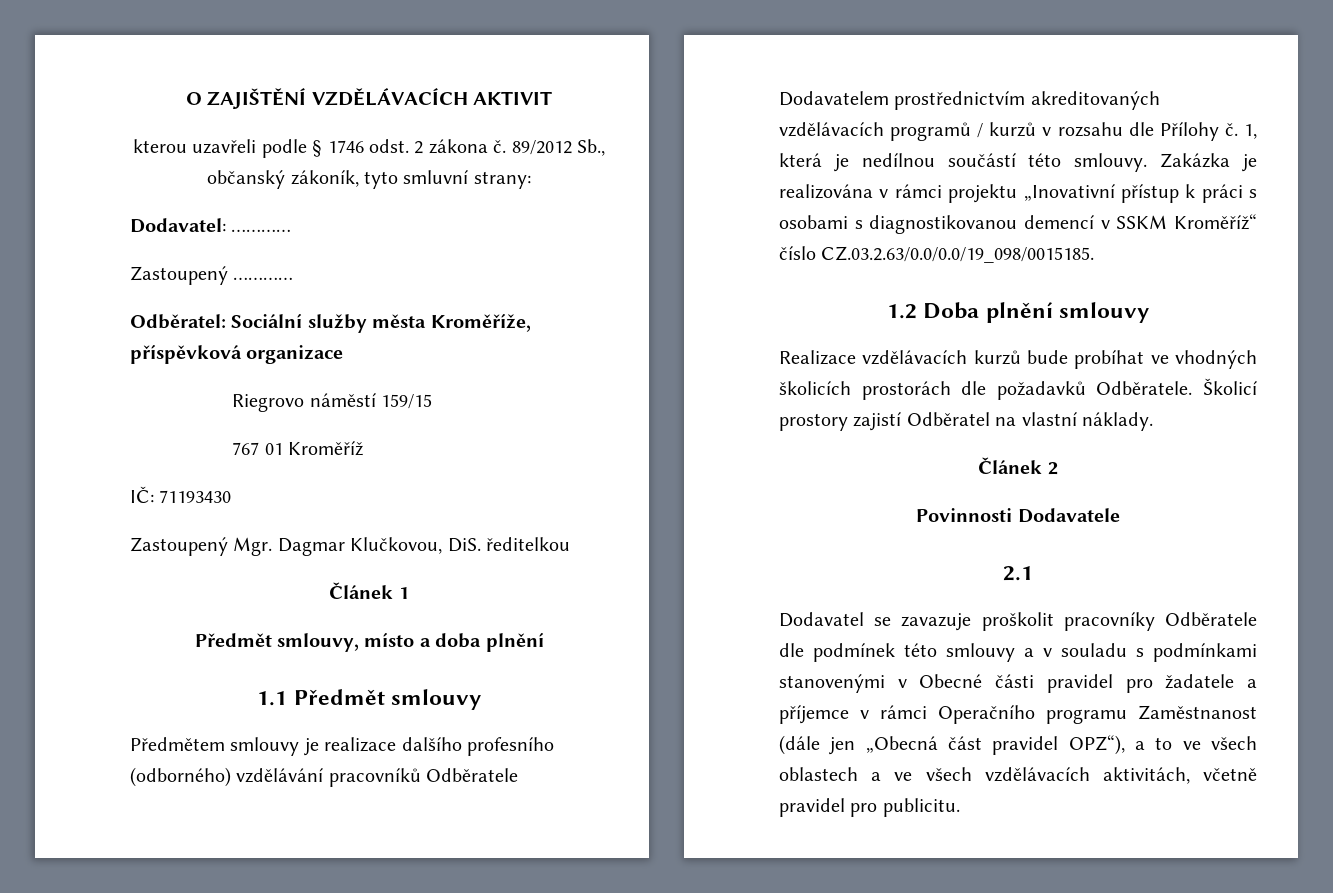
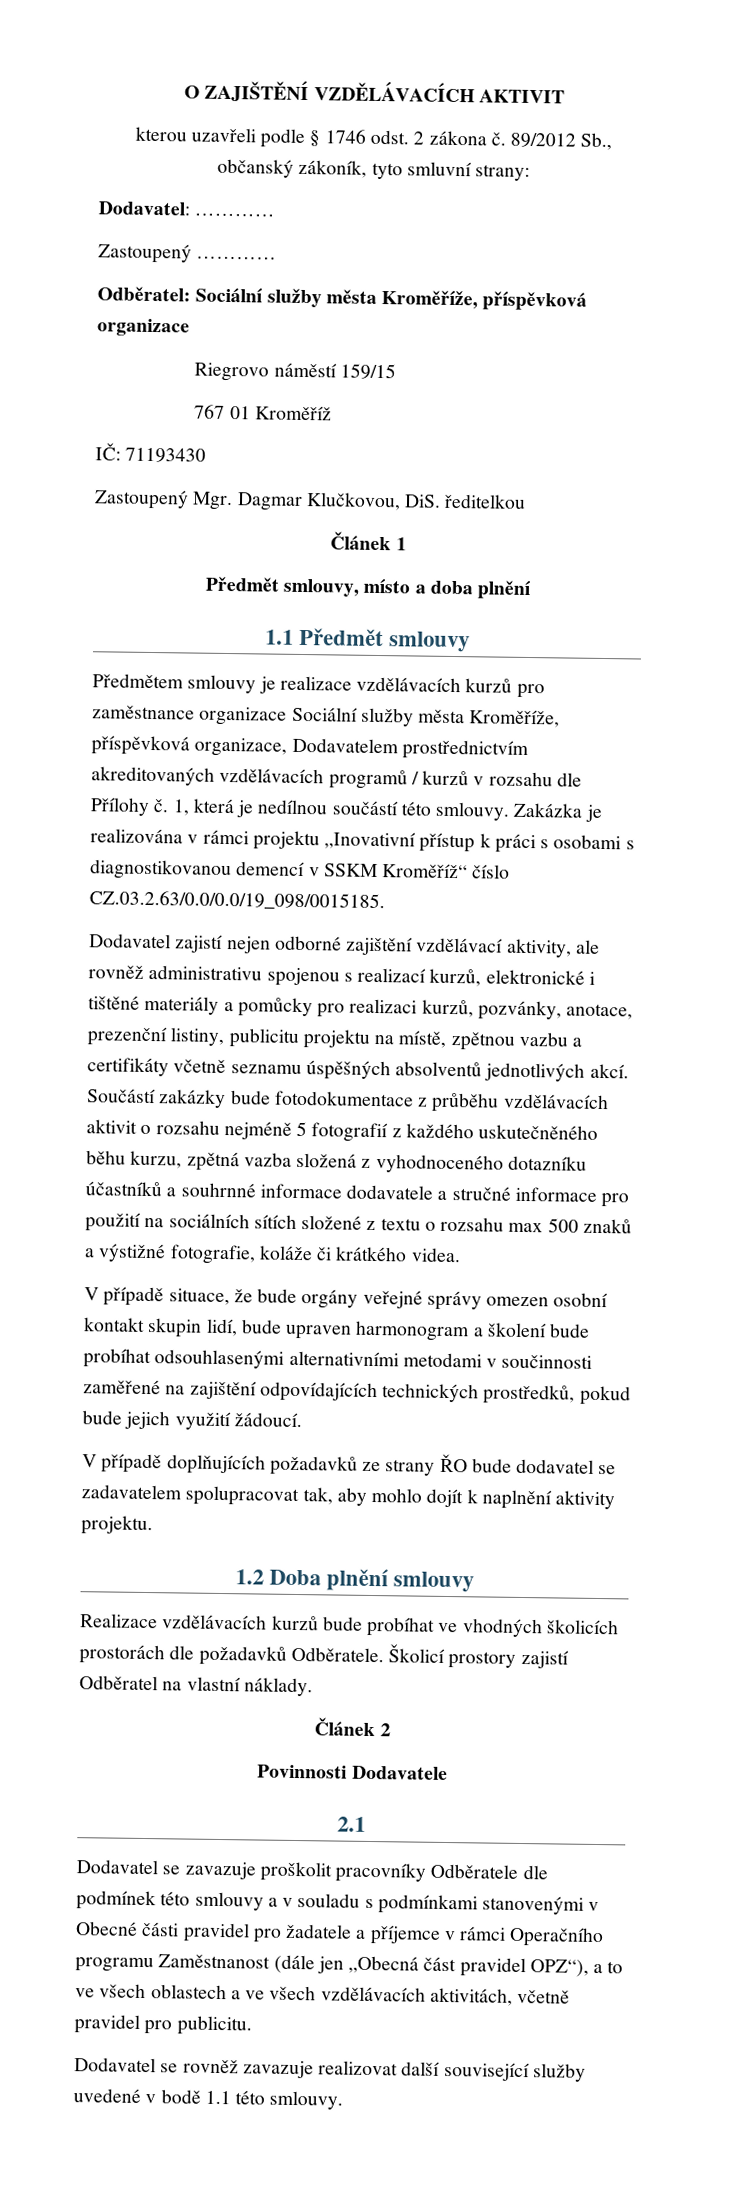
[401,737,554,756] [130,767,519,787] dalšího profesního (odborného) vzdělávání pracovníků Odběratele -> [356,676,545,699] [92,705,561,728] [91,735,288,757] vzdělávacích kurzů pro zaměstnance organizace Sociální služby města Kroměříže, příspěvková organizace,
(1095, 254) none -> [89,933,600,958] [88,964,595,987] [88,995,634,1021] [87,1026,583,1051] [87,1057,629,1082] [87,1088,609,1113] [86,1119,599,1143] [86,1150,587,1174] [85,1181,630,1208] [85,1212,632,1234] [84,1243,461,1265] [84,1286,609,1311] [83,1317,591,1342] [83,1348,593,1369] [83,1379,631,1406] [82,1410,302,1431] [82,1453,617,1476] [81,1484,616,1510] [81,1515,153,1536] // Dodavatel zajistí nejen odborné zajištění vzdělávací aktivity, ale rovněž administrativu spojenou s realizací kurzů, elektronické i tištěné materiály a pomůcky pro realizaci kurzů, pozvánky, anotace, prezenční listiny, publicitu projektu na místě, zpětnou vazbu a certifikáty včetně seznamu úspěšných absolventů jednotlivých akcí. Součástí zakázky bude fotodokumentace z průběhu vzdělávacích aktivit o rozsahu nejméně 5 fotografií z každého uskutečněného běhu kurzu, zpětná vazba složená z vyhodnoceného dotazníku účastníků a souhrnné informace dodavatele a stručné informace pro použití na sociálních sítích složené z textu o rozsahu max 500 znaků a výstižné fotografie, koláže či krátkého videa. // V případě situace, že bude orgány veřejné správy omezen osobní kontakt skupin lidí, bude upraven harmonogram a školení bude probíhat odsouhlasenými alternativními metodami v součinnosti zaměřené na zajištění odpovídajících technických prostředků, pokud bude jejich využití žádoucí. // V případě doplňujících požadavků ze strany ŘO bude dodavatel se zadavatelem spolupracovat tak, aby mohlo dojít k naplnění aktivity projektu.
(960, 807) none -> [74,2057,586,2082] [73,2088,344,2110] // Dodavatel se rovněž zavazuje realizovat další související služby uvedené v bodě 1.1 této smlouvy.

